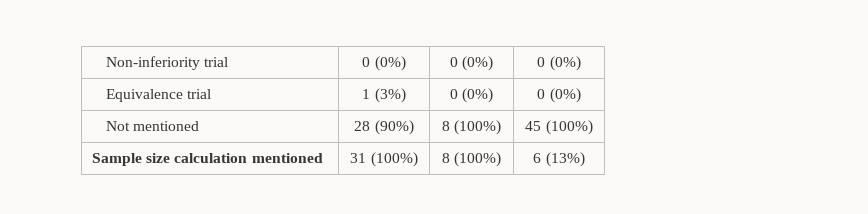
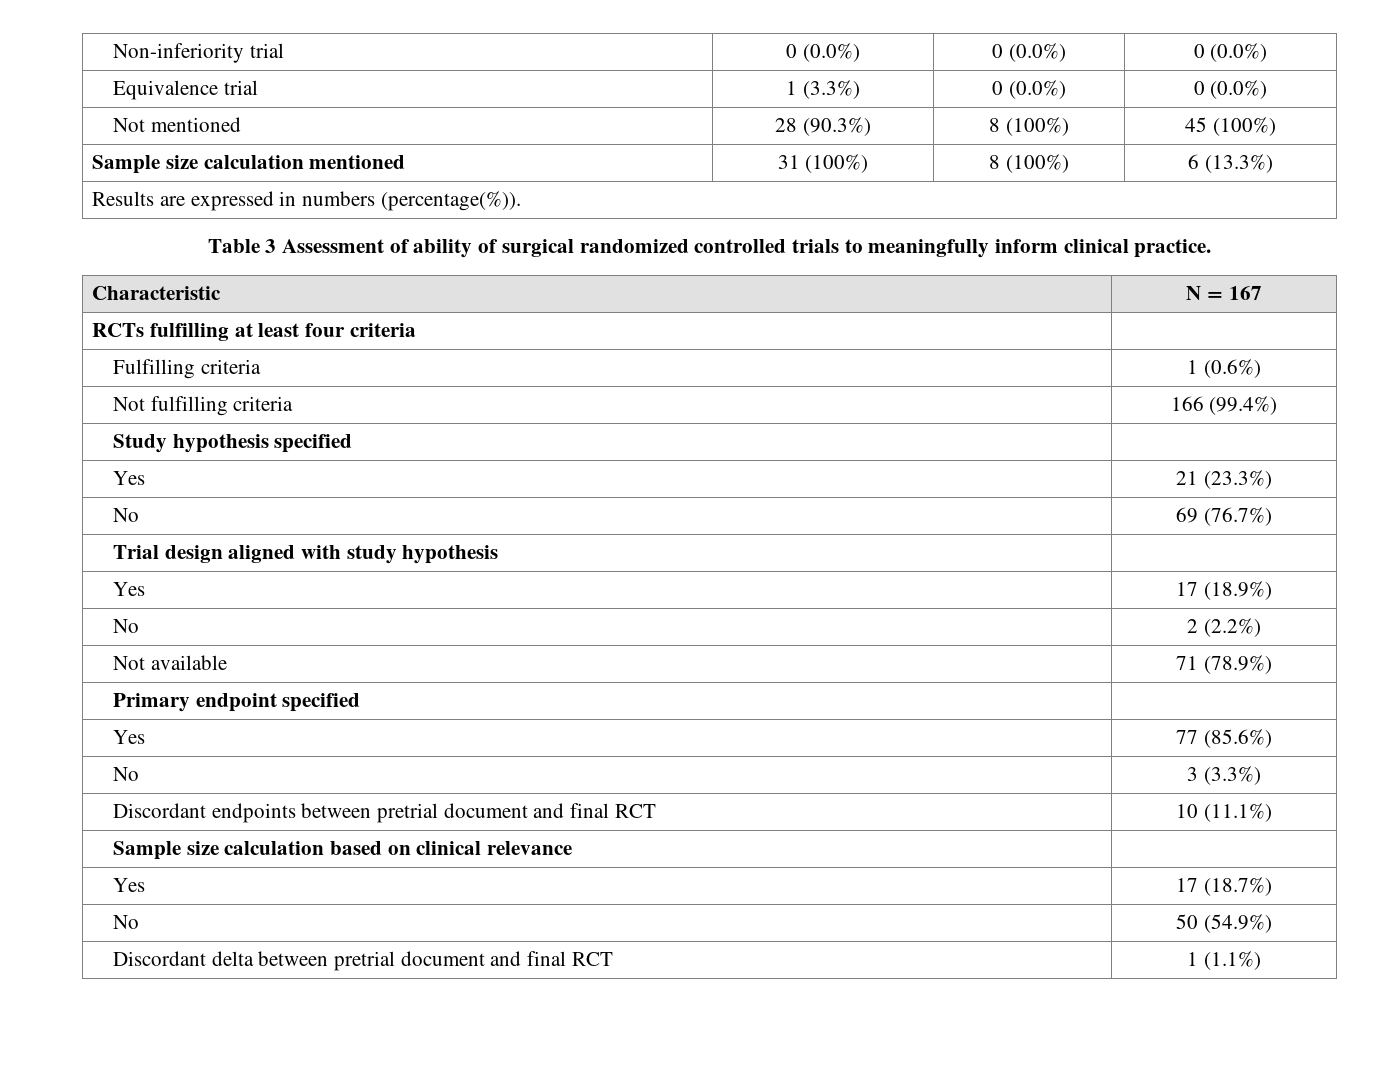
[374,56,406,71] [449,56,494,71] [537,56,581,71] (0%) | 0 (0%) | 0 (0%) -> [802,43,860,62] [992,43,1066,62] [1193,43,1268,62] (0.0%) | 0 (0.0%) | 0 (0.0%)
[374,88,406,103] [449,88,494,103] [537,88,581,103] (3%) | 0 (0%) | 0 (0%) -> [802,80,860,99] [992,80,1066,99] [1193,80,1268,99] (3.3%) | 0 (0.0%) | 0 (0.0%)
[374,120,414,135] (90%) -> [802,117,871,136] (90.3%)
[545,152,585,167] (13%) -> [1204,154,1273,173] [92,191,521,211] [207,239,1212,258] [92,286,222,300] [1186,286,1262,300] [92,323,416,341] [112,359,261,379] [1187,359,1261,378] [112,396,294,416] [1170,396,1278,415] [112,434,353,453] [112,471,145,485] [1176,470,1272,489] [112,508,139,522] [1176,507,1272,526] [112,545,499,564] [112,582,145,596] [1176,581,1272,600] [112,619,139,633] [1187,618,1261,637] [112,655,227,670] [1176,655,1272,674] [112,693,361,712] [112,730,145,744] [1176,729,1272,748] [112,767,139,781] [1187,766,1261,785] [112,803,656,823] [1176,803,1272,822] [112,841,572,860] [112,878,145,892] [1176,877,1272,896] [112,915,139,929] [1176,914,1272,933] [112,951,613,971] [1187,951,1261,970] (13.3%) // Results are expressed in numbers (percentage(%)). // Table 3 Assessment of ability of surgical randomized controlled trials to meaningfully inform clinical practice. // Characteristic | N = 167 // RCTs fulfilling at least four criteria | // Fulfilling criteria | 1 (0.6%) // Not fulfilling criteria | 166 (99.4%) // Study hypothesis specified | // Yes | 21 (23.3%) // No | 69 (76.7%) // Trial design aligned with study hypothesis | // Yes | 17 (18.9%) // No | 2 (2.2%) // Not available | 71 (78.9%) // Primary endpoint specified | // Yes | 77 (85.6%) // No | 3 (3.3%) // Discordant endpoints between pretrial document and final RCT | 10 (11.1%) // Sample size calculation based on clinical relevance | // Yes | 17 (18.7%) // No | 50 (54.9%) // Discordant delta between pretrial document and final RCT | 1 (1.1%)

